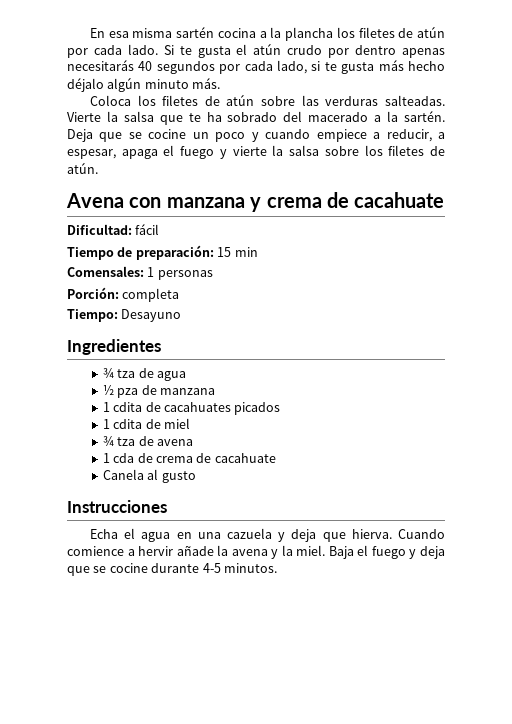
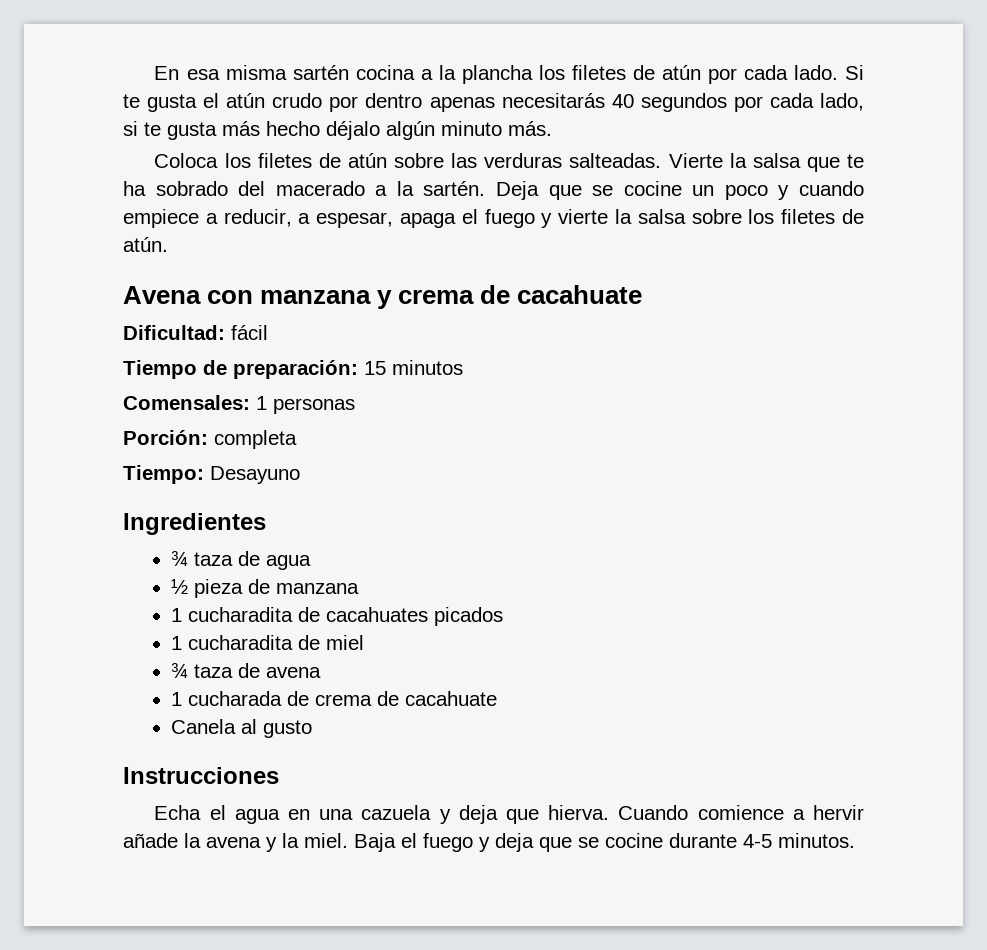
[234,247,258,257] min -> [392,360,463,375] minutos
[117,369,136,378] tza -> [194,552,234,566] taza
[117,388,139,398] pza -> [194,579,244,598] pieza
[113,402,143,412] cdita -> [188,607,294,622] cucharadita
[113,419,143,429] cdita -> [188,635,294,650] cucharadita
[117,437,136,446] tza -> [194,664,234,678] taza
[113,453,135,463] cda -> [188,691,283,706] cucharada

